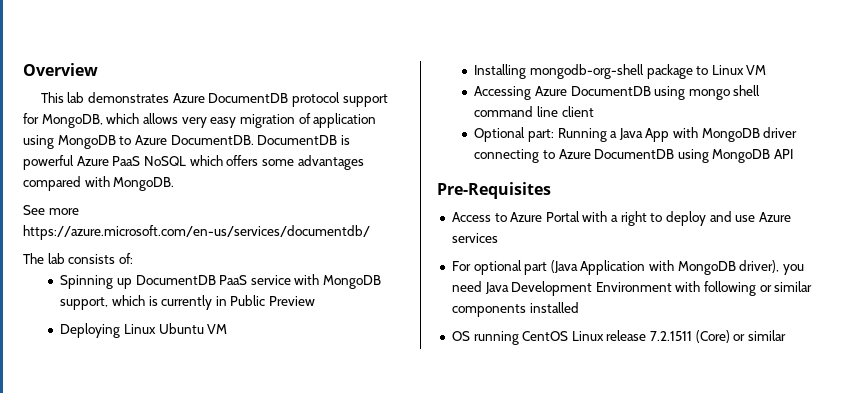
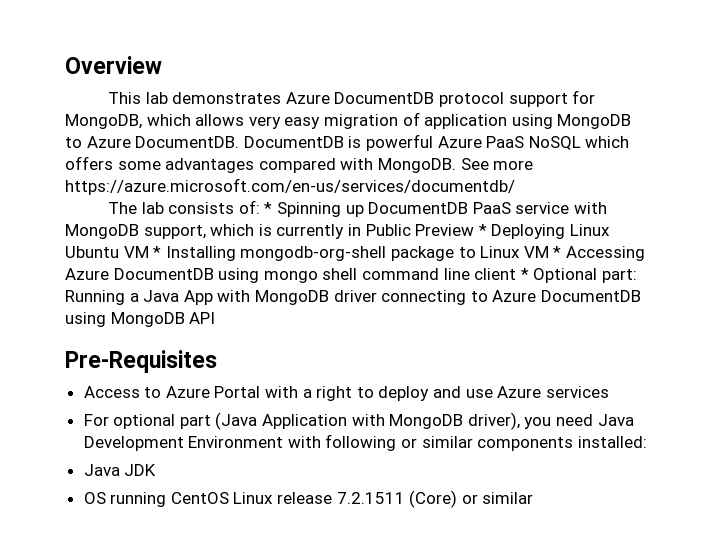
(175, 184) // -> (456, 165) none
(133, 258) // -> [264,202,273,214] *
(316, 301) // -> [478,224,487,236] *
(228, 329) // -> [153,246,162,258] *
(767, 70) // -> [553,246,562,258] *
(594, 111) // -> [520,268,529,280] *
[529,302,579,313] installed -> [577,436,647,448] [83,464,157,476] installed: // Java JDK

